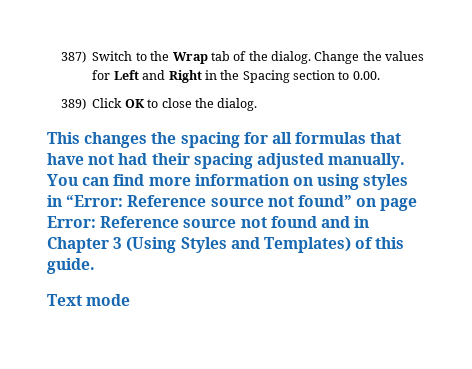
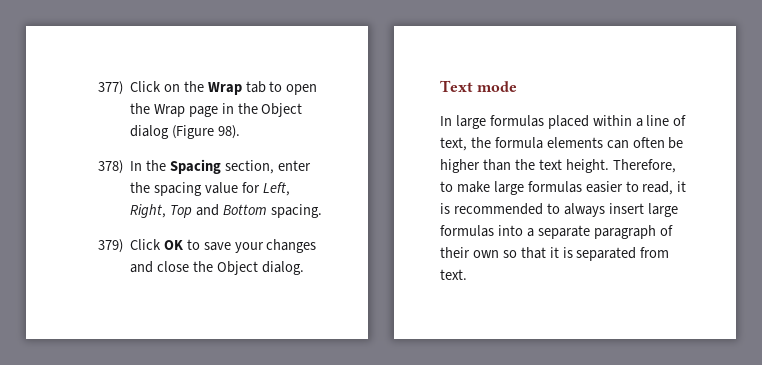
[61,51,425,64] [92,70,380,83] [61,98,159,110] 387) Switch to the Wrap tab of the dialog. Change the values for Left and Right in the Spacing section to 0.00. // 389) Click OK to -> [97,81,318,95] [129,103,303,117] [129,125,240,139] [97,159,311,174] [129,182,290,196] [129,204,322,218] [97,239,317,253] [129,261,153,273] 377) Click on the Wrap tab to open the Wrap page in the Object dialog (Figure 98). // 378) In the Spacing section, enter the spacing value for Left, Right, Top and Bottom spacing. // 379) Click OK to save your changes and
(214, 103) none -> [216,261,258,275] Object
[47,132,402,148] [47,153,406,169] [47,174,409,190] [47,195,418,211] [47,216,370,228] [47,237,405,253] [47,258,95,274] [47,294,131,306] This changes the spacing for all formulas that have not had their spacing adjusted manually. You can find more information on using styles in “Error: Reference source not found” on page Error: Reference source not found and in Chapter 3 (Using Styles and Templates) of this guide. // Text mode -> [440,80,518,92] [440,115,687,129] [440,137,684,151] [440,159,676,173] [440,181,687,195] [440,203,678,217] [440,225,673,239] [440,247,670,261] [440,269,467,280] Text mode // In large formulas placed within a line of text, the formula elements can often be higher than the text height. Therefore, to make large formulas easier to read, it is recommended to always insert large formulas into a separate paragraph of their own so that it is separated from text.

